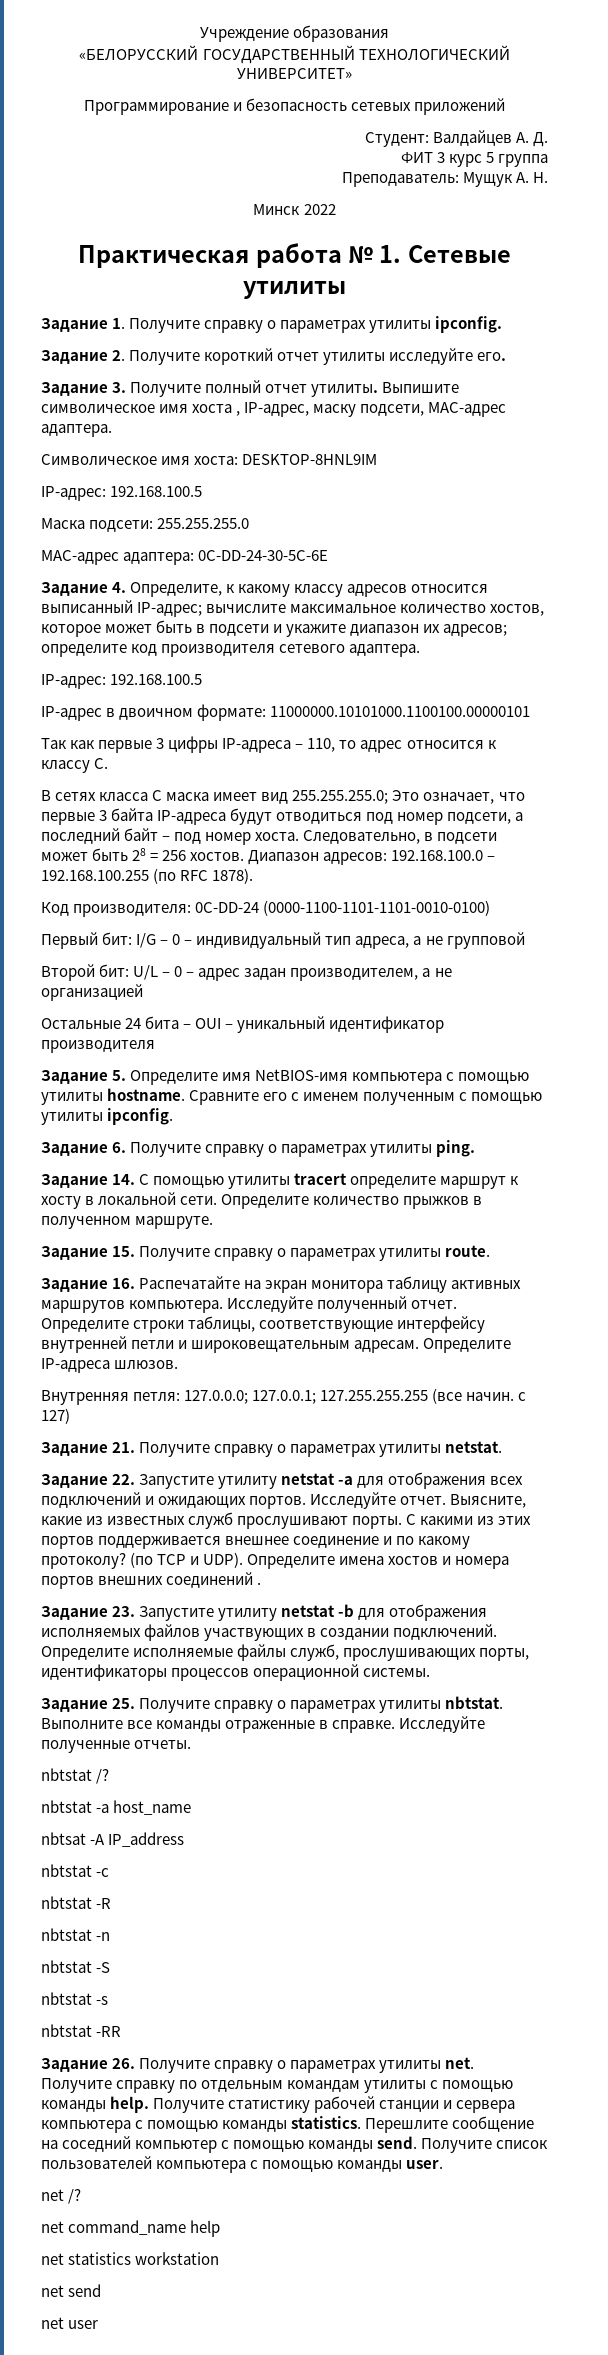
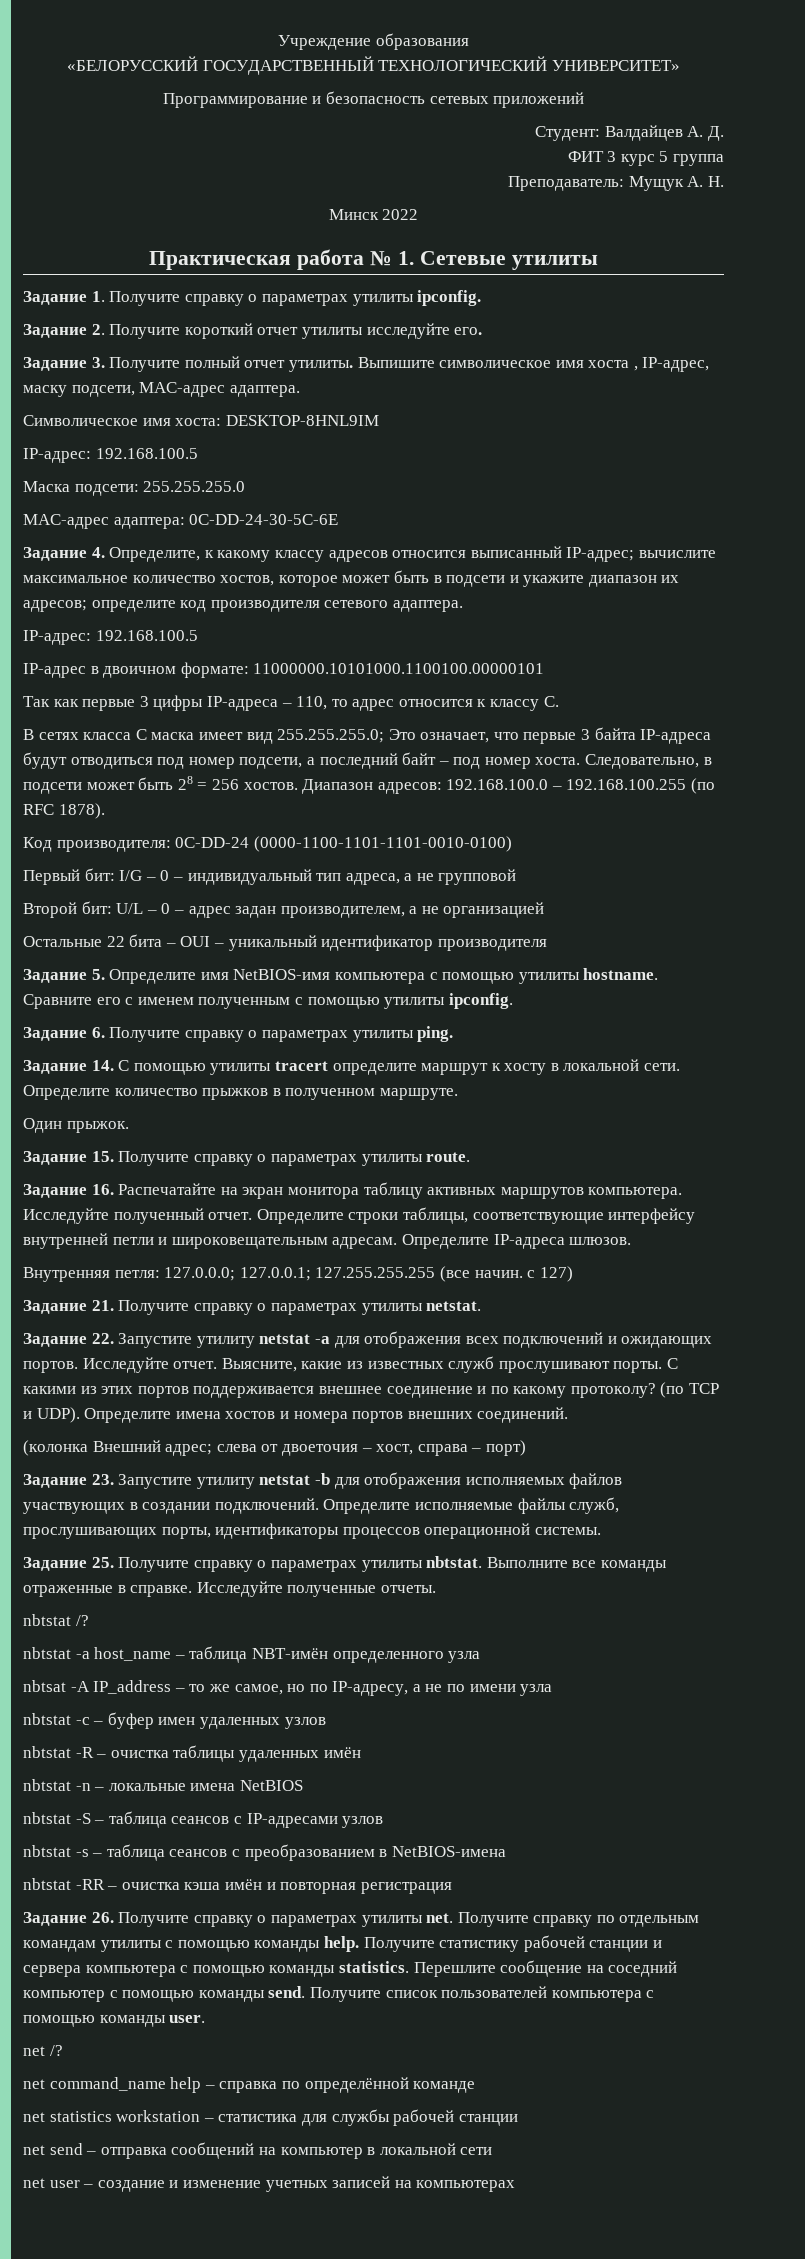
[125,1018,142,1029] 24 -> [106,936,125,947] 22
(214, 1222) none -> [23,1118,129,1133] // Один прыжок.
[166,1572,262,1588] соединений . -> [477,1407,569,1423] [23,1440,526,1456] соединений. // (колонка Внешний адрес; слева от двоеточия – хост, справа – порт)
[41,1832,185,1847] [41,1864,110,1877] [41,1896,112,1909] [41,1928,111,1941] [41,1960,111,1973] [41,1992,109,2005] [41,2024,122,2037] // nbtsat -A IP_address // nbtstat -c // nbtstat -R // nbtstat -n // nbtstat -S // nbtstat -s // nbtstat -RR -> [174,1646,481,1663] [23,1680,553,1696] [23,1712,326,1729] [23,1745,361,1762] [23,1779,303,1791] [23,1811,384,1828] [23,1844,506,1861] [23,1878,452,1894] – таблица NBT-имён определенного узла // nbtsat -A IP_address – то же самое, но по IP-адресу, а не по имени узла // nbtstat -c – буфер имен удаленных узлов // nbtstat -R – очистка таблицы удаленных имён // nbtstat -n – локальные имена NetBIOS // nbtstat -S – таблица сеансов с IP-адресами узлов // nbtstat -s – таблица сеансов с преобразованием в NetBIOS-имена // nbtstat -RR – очистка кэша имён и повторная регистрация
[41,2252,220,2265] [41,2284,102,2297] [41,2317,99,2329] // net statistics workstation // net send // net user -> [204,2077,476,2093] [23,2109,518,2126] [23,2142,493,2159] [23,2176,516,2192] – справка по определённой команде // net statistics workstation – статистика для службы рабочей станции // net send – отправка сообщений на компьютер в локальной сети // net user – создание и изменение учетных записей на компьютерах

